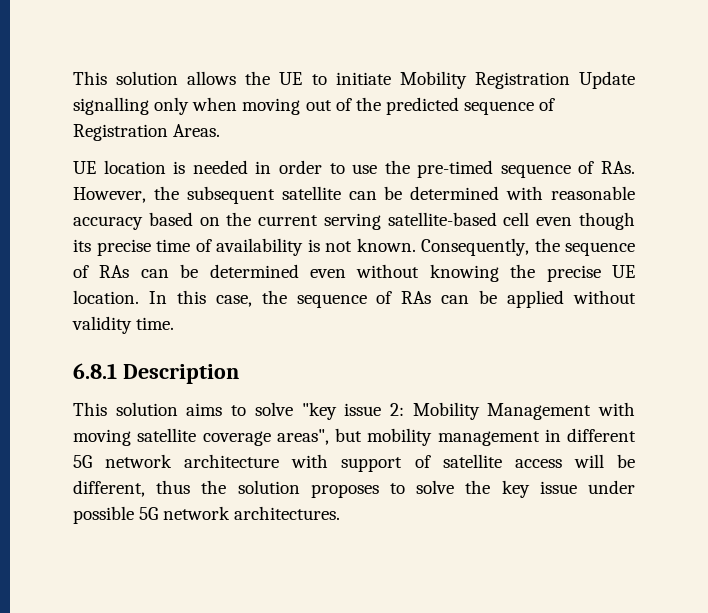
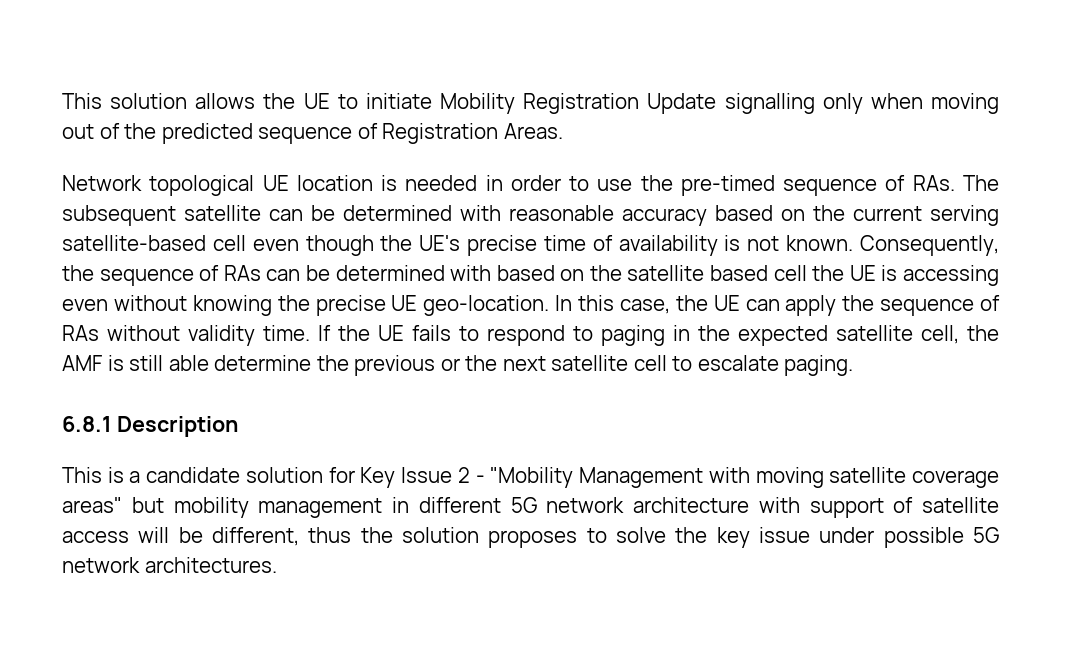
(221, 130) none -> [62,175,255,196] Network topological
[73,186,179,203] However, the -> [962,175,999,191] The
[73,239,91,252] its -> [380,235,461,251] the UE's
(299, 271) none -> [450,265,1000,286] with based on the satellite based cell the UE is accessing
[73,290,139,304] location. -> [423,295,550,316] geo-location.
[296,290,637,308] [72,316,175,334] [73,363,239,384] [73,402,480,420] sequence of RAs can be applied without validity time. // 6.8.1 Description // This solution aims to solve "key issue 2: Mobility -> [713,295,1000,316] [62,325,999,346] [62,355,854,376] [62,416,238,437] [62,467,574,488] UE can apply the sequence of RAs without validity time. If the UE fails to respond to paging in the expected satellite cell, the AMF is still able determine the previous or the next satellite cell to escalate paging. // 6.8.1 Description // This is a candidate solution for Key Issue 2 - "Mobility
[276,429,329,445] areas", -> [62,497,122,513] areas"

